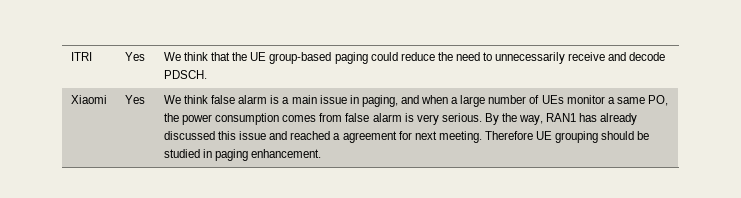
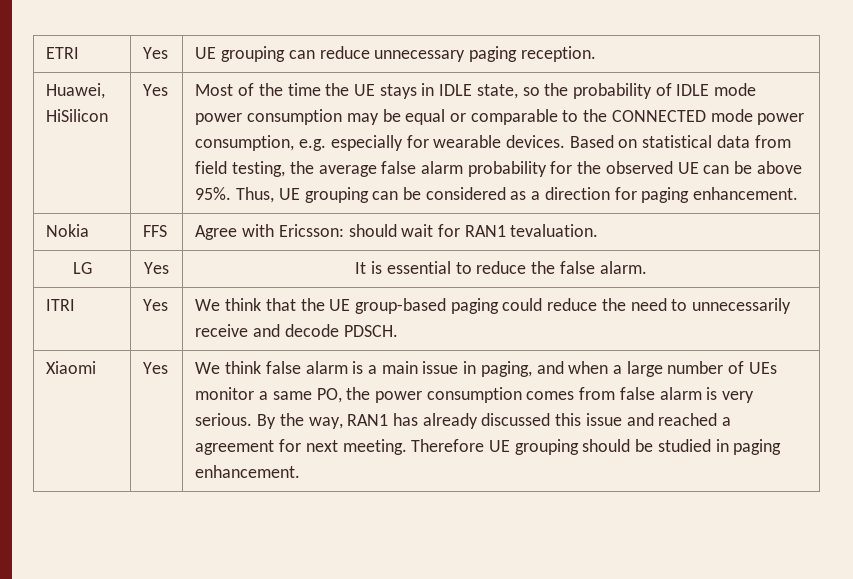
(70, 56) none -> [46,47,80,59] [143,47,169,59] [195,46,596,62] [46,83,106,99] [46,109,109,122] [143,84,169,96] [195,83,757,99] [195,109,805,125] [195,135,791,151] [195,161,802,177] [195,187,799,203] [46,224,90,237] [143,225,168,237] [195,224,599,240] [72,262,92,274] [144,262,169,274] [355,261,647,274] ETRI | Yes | UE grouping can reduce unnecessary paging reception. // Huawei, HiSilicon | Yes | Most of the time the UE stays in IDLE state, so the probability of IDLE mode power consumption may be equal or comparable to the CONNECTED mode power consumption, e.g. especially for wearable devices. Based on statistical data from field testing, the average false alarm probability for the observed UE can be above 95%. Thus, UE grouping can be considered as a direction for paging enhancement. // Nokia | FFS | Agree with Ericsson: should wait for RAN1 tevaluation. // LG | Yes | It is essential to reduce the false alarm. //

